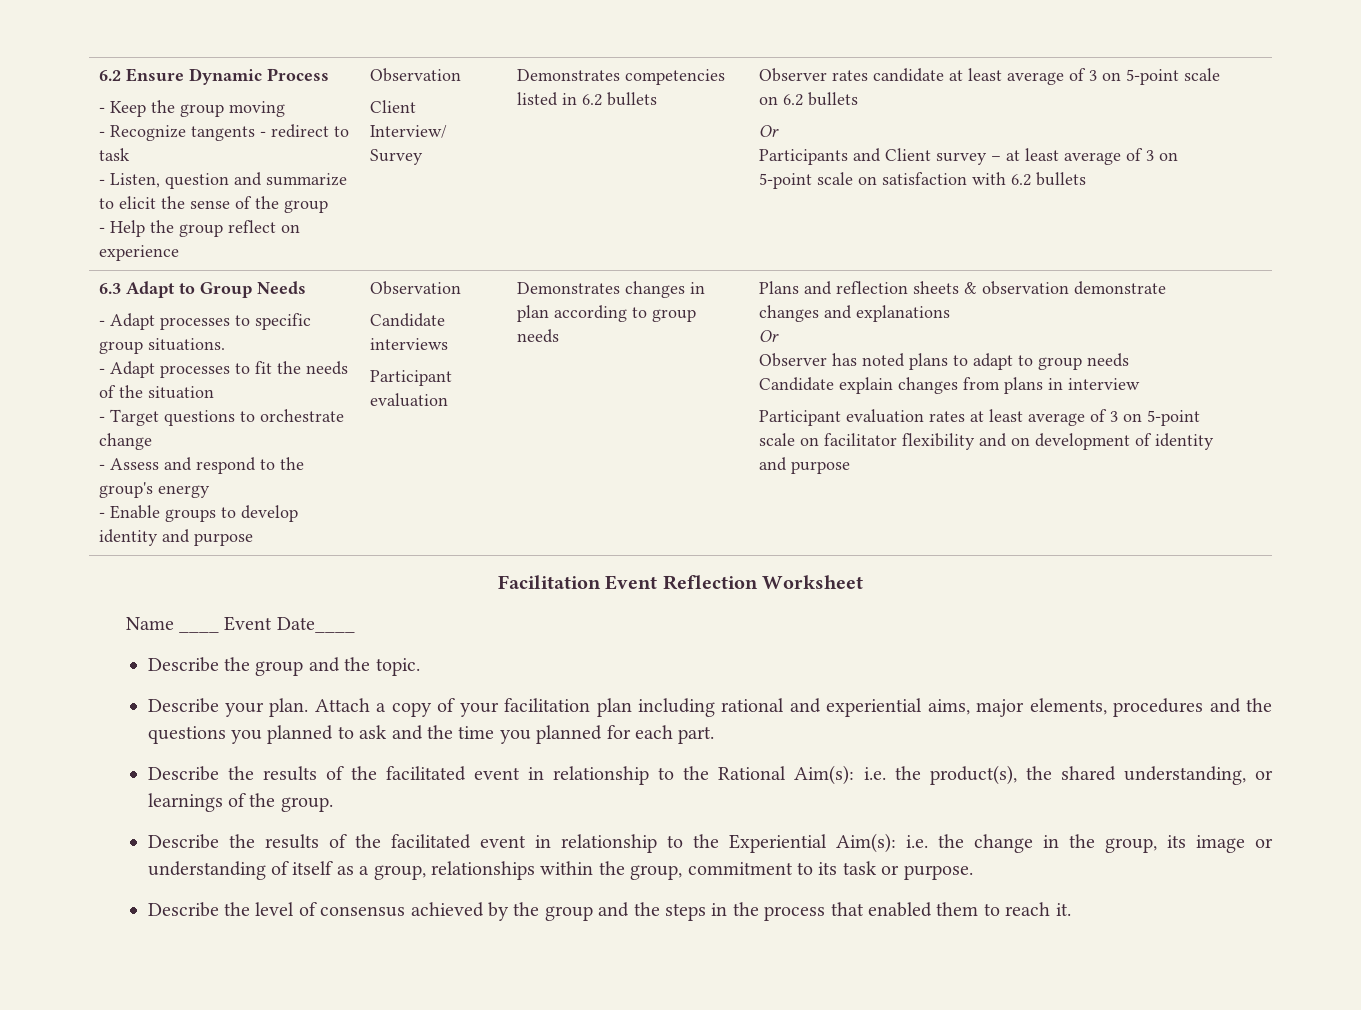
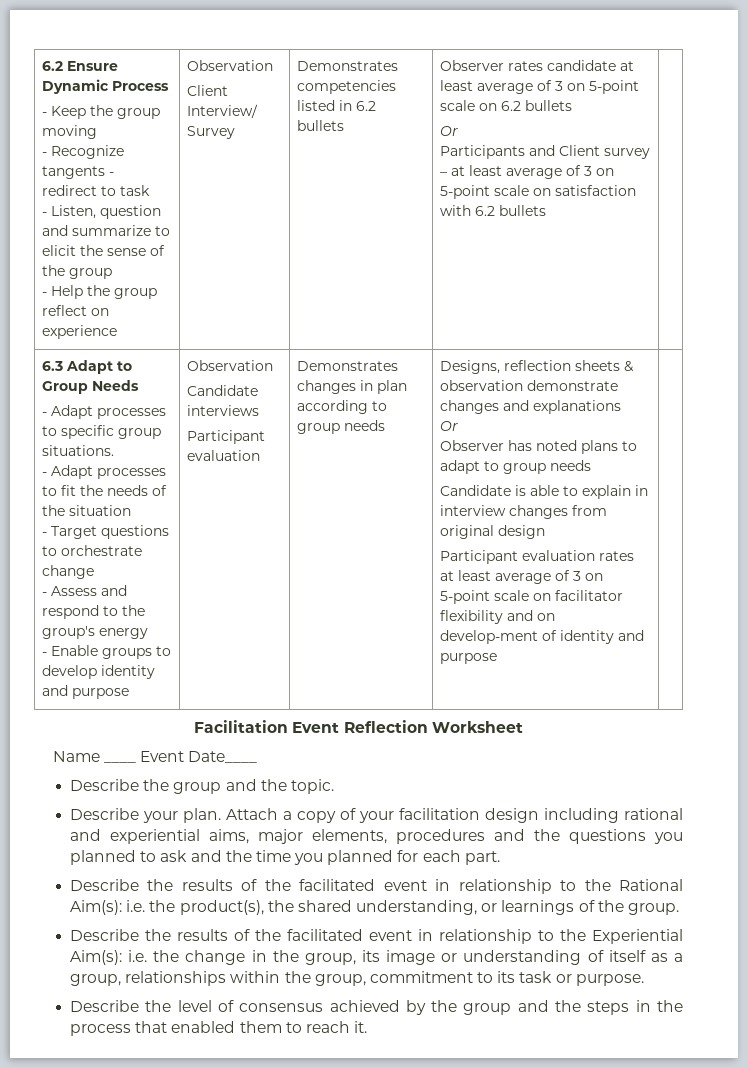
[759,281,833,295] Plans and -> [439,360,500,374] Designs,
[839,377,1141,394] explain changes from plans in interview -> [514,485,648,499] [439,505,607,519] [439,525,545,539] is able to explain in interview changes from original design
[1035,433,1131,450] development -> [439,630,538,644] develop-ment
[596,698,632,717] plan -> [484,808,539,823] design

